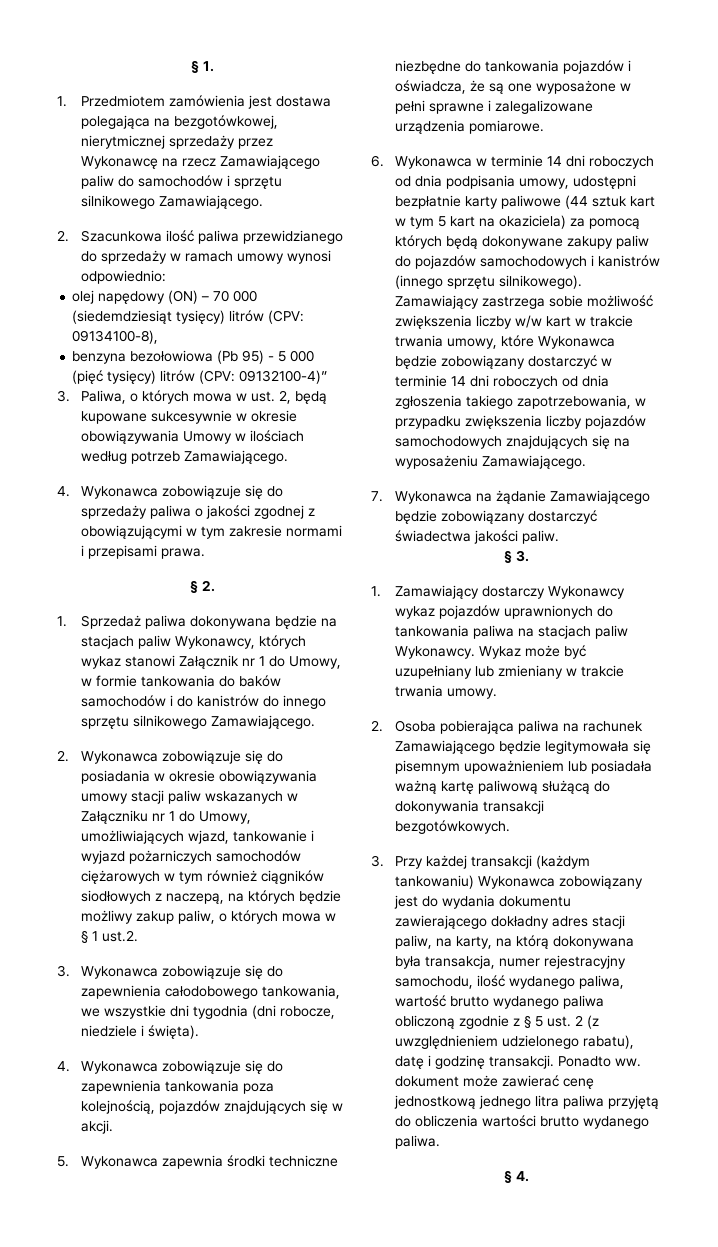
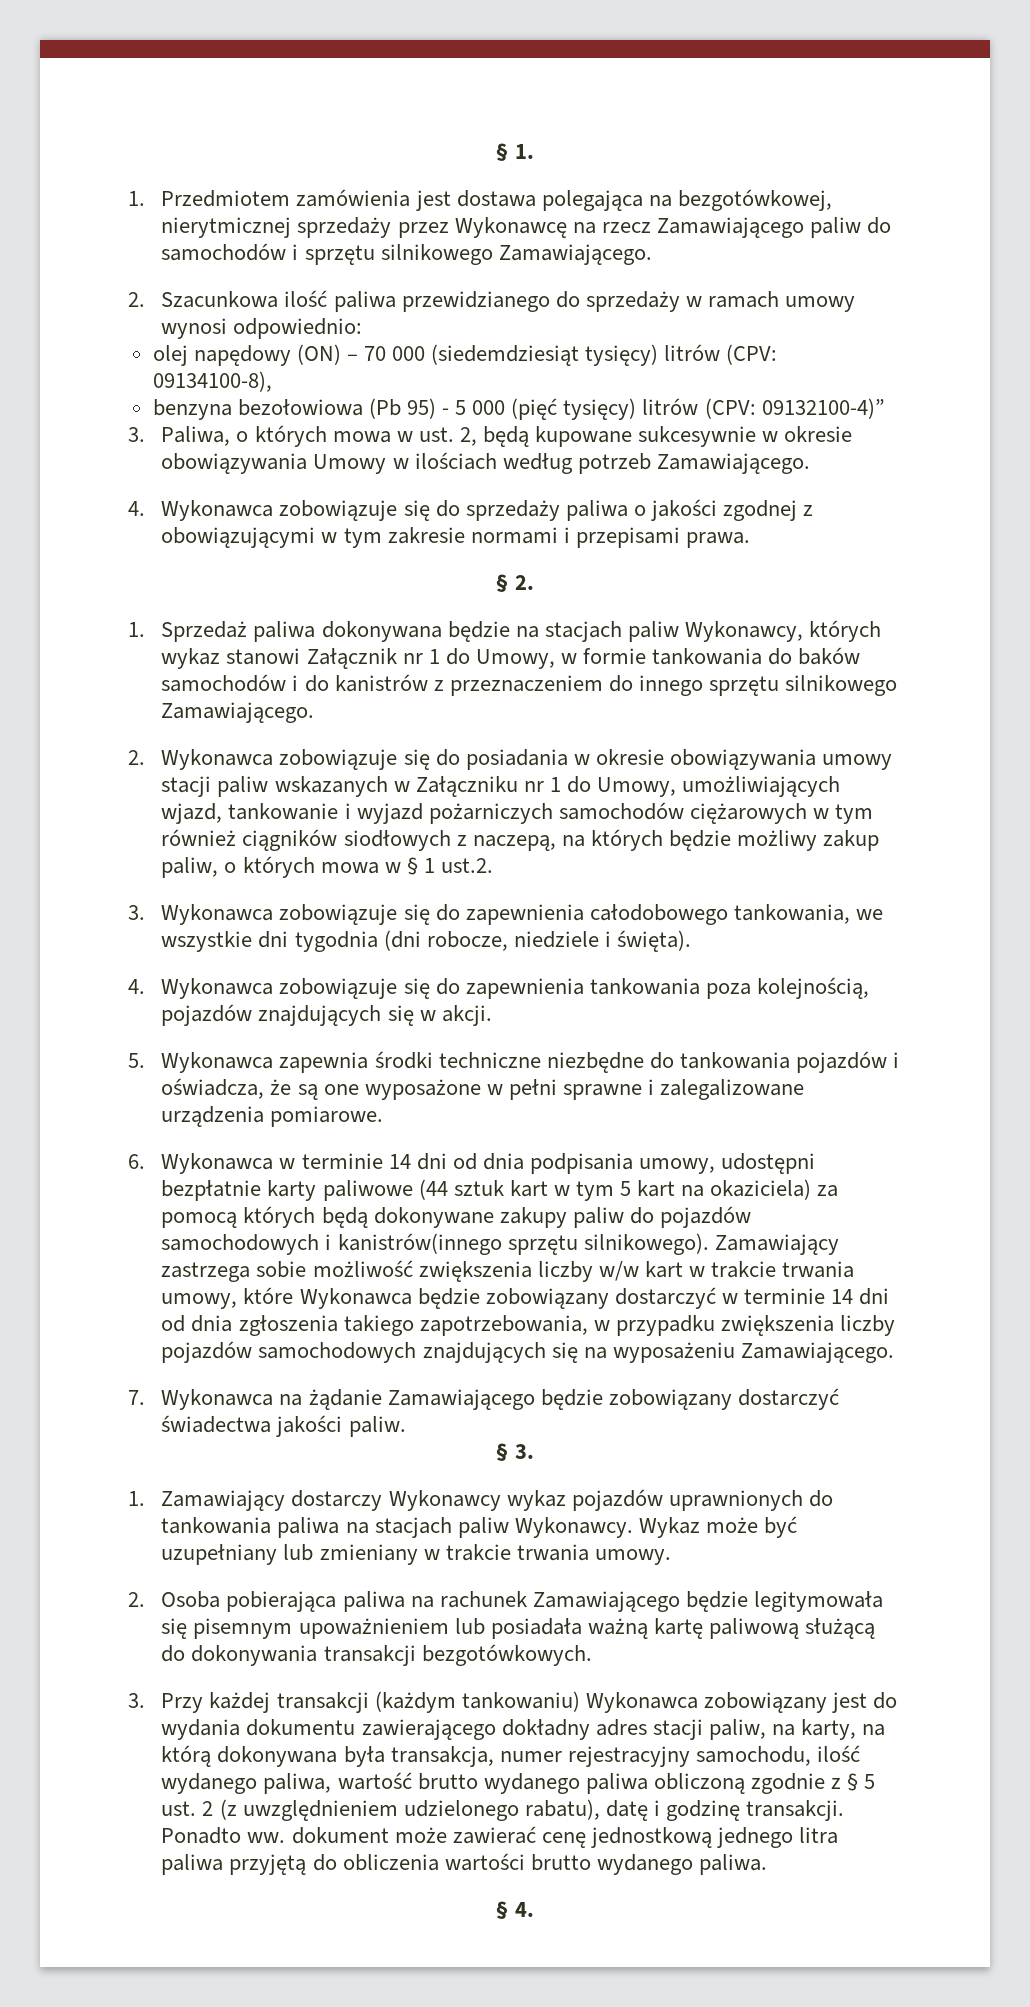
(260, 701) none -> [433,675,603,696] z przeznaczeniem
[589,156,655,169] roboczych -> (447, 1161) none
[598,255,661,267] [395,275,444,289] kanistrów (innego -> [337,1233,502,1255] kanistrów(innego
[493,376,559,389] roboczych -> (890, 1296) none

